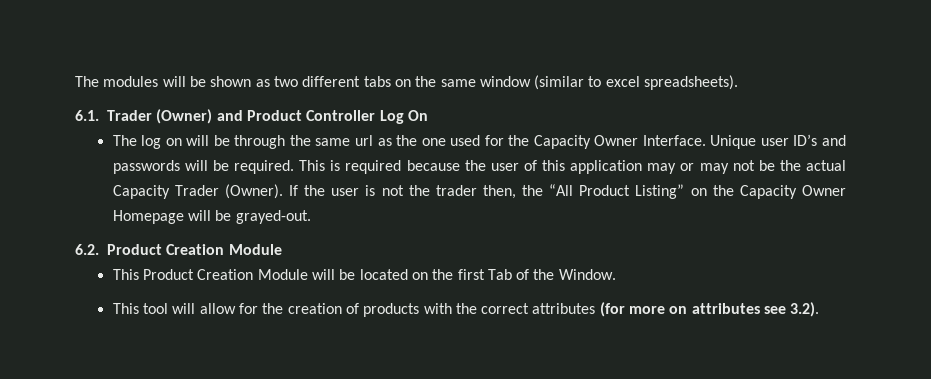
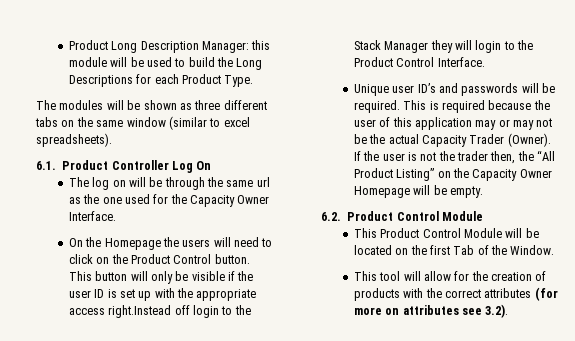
(75, 81) none -> [68,40,271,53] [68,57,263,70] [68,74,254,87] Product Long Description Manager: this module will be used to build the Long Descriptions for each Product Type. //
[273,76,298,87] two -> [194,100,221,110] three
[107,109,243,124] Trader (Owner) and -> (57, 165) none
(706, 140) none -> [68,237,273,250] [68,254,250,264] [68,271,254,284] [68,288,257,301] [68,305,251,318] [353,40,534,53] [353,57,485,67] // On the Homepage the users will need to click on the Product Control button. This button will only be visible if the user ID is set up with the appropriate access right.Instead off login to the Stack Manager they will login to the Product Control Interface. //
[235,210,311,224] grayed-out. -> [449,186,483,198] empty.
[166,244,225,255] Creation -> [396,211,439,221] Control
[197,269,254,280] Creation -> [422,228,461,238] Control

